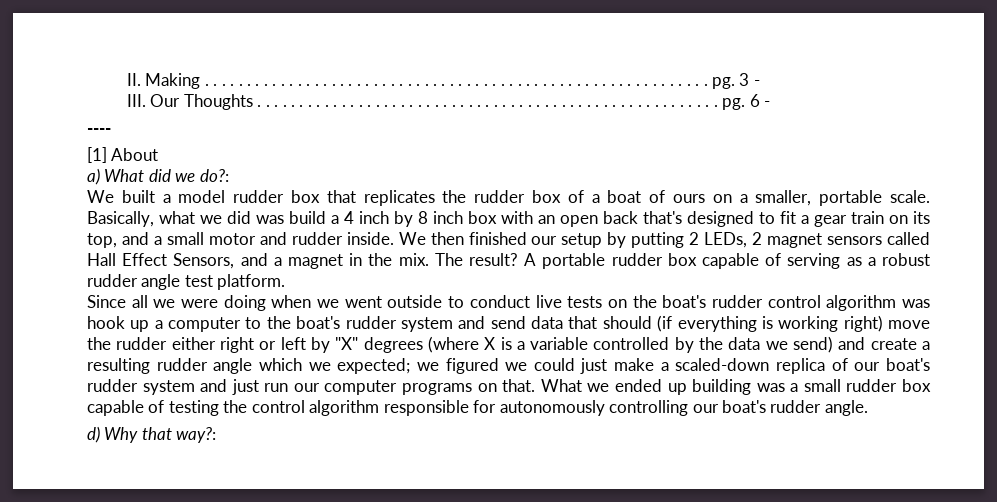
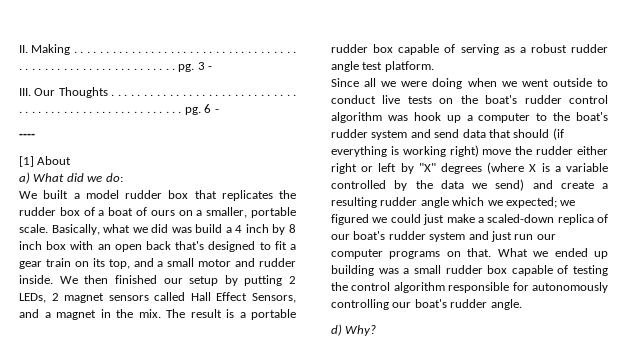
[199,169,229,182] do?: -> [105,173,123,182] do:
[468,253,537,266] result? A -> [190,309,246,318] result is a
[104,427,217,443] Why that way?: -> [345,325,377,336] Why?

